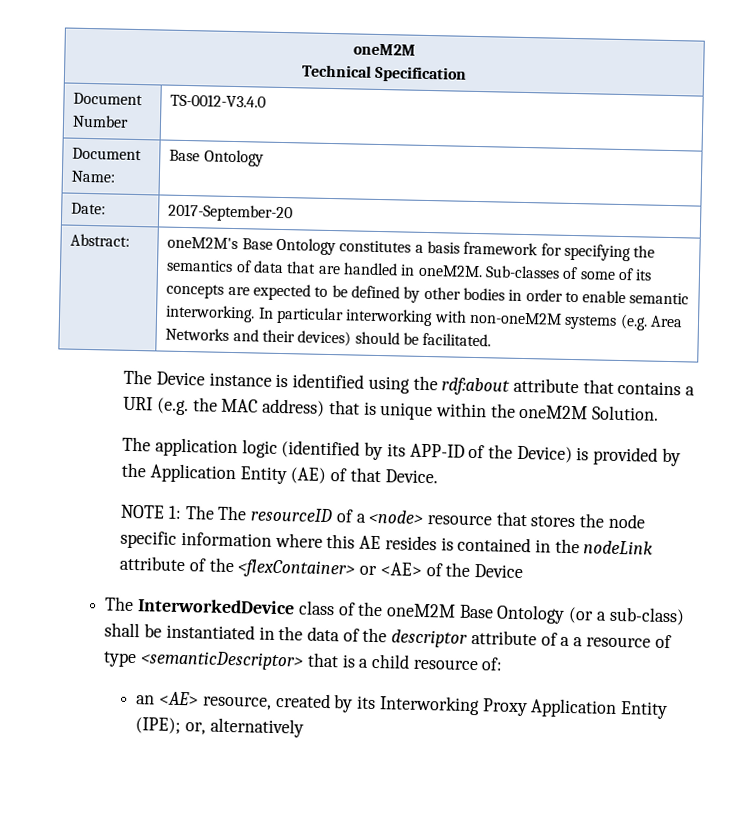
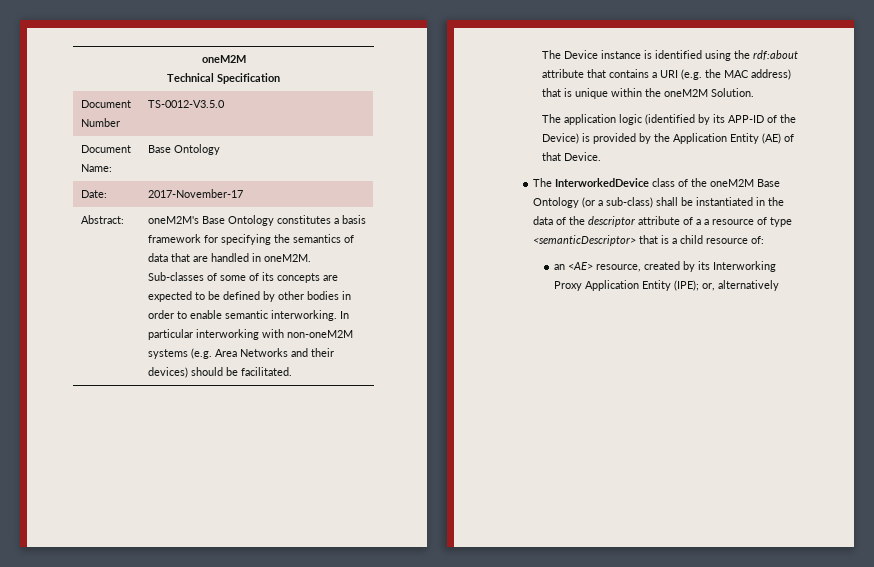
[170,93,267,108] TS-0012-V3.4.0 -> [147,100,225,108] TS-0012-V3.5.0
[168,203,294,223] 2017-September-20 -> [147,189,243,198] 2017-November-17
[120,504,646,529] [120,530,654,555] [119,555,524,579] // NOTE 1: The The resourceID of a <node> resource that stores the node specific information where this AE resides is contained in the nodeLink attribute of the <flexContainer> or <AE> of the Device -> (601, 156) none

